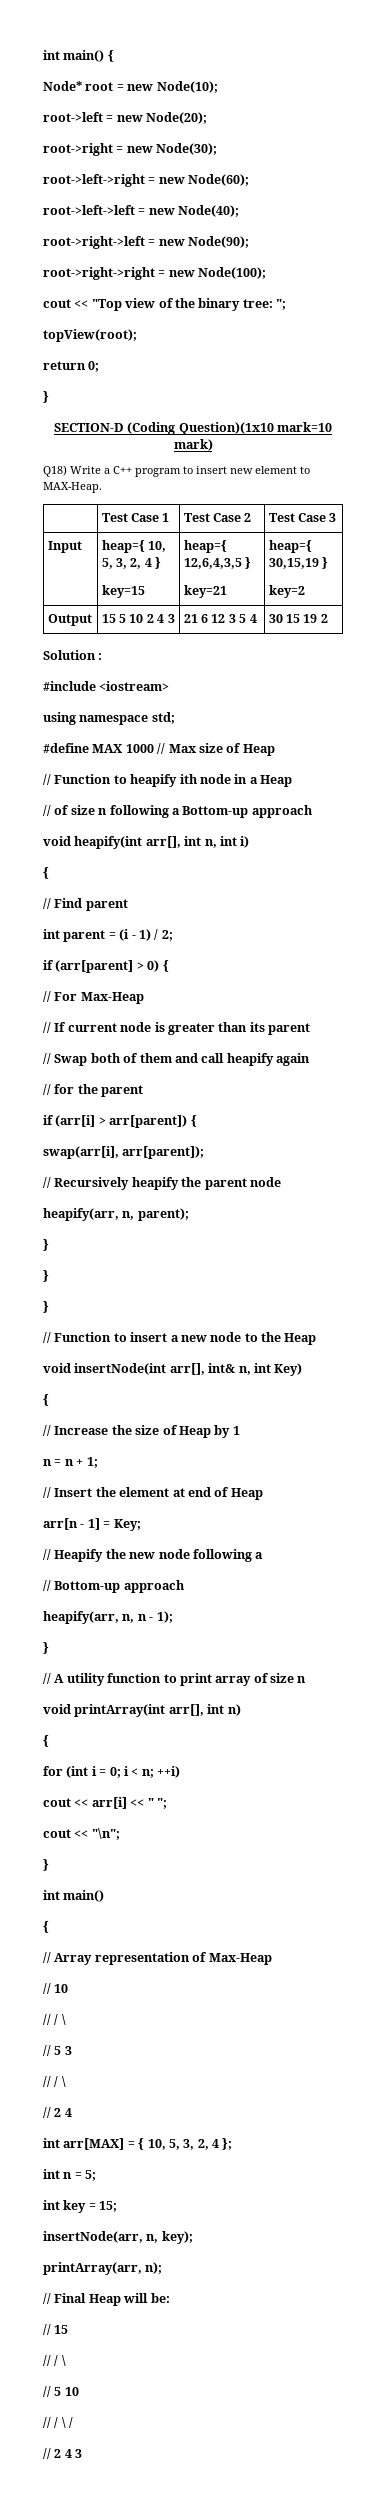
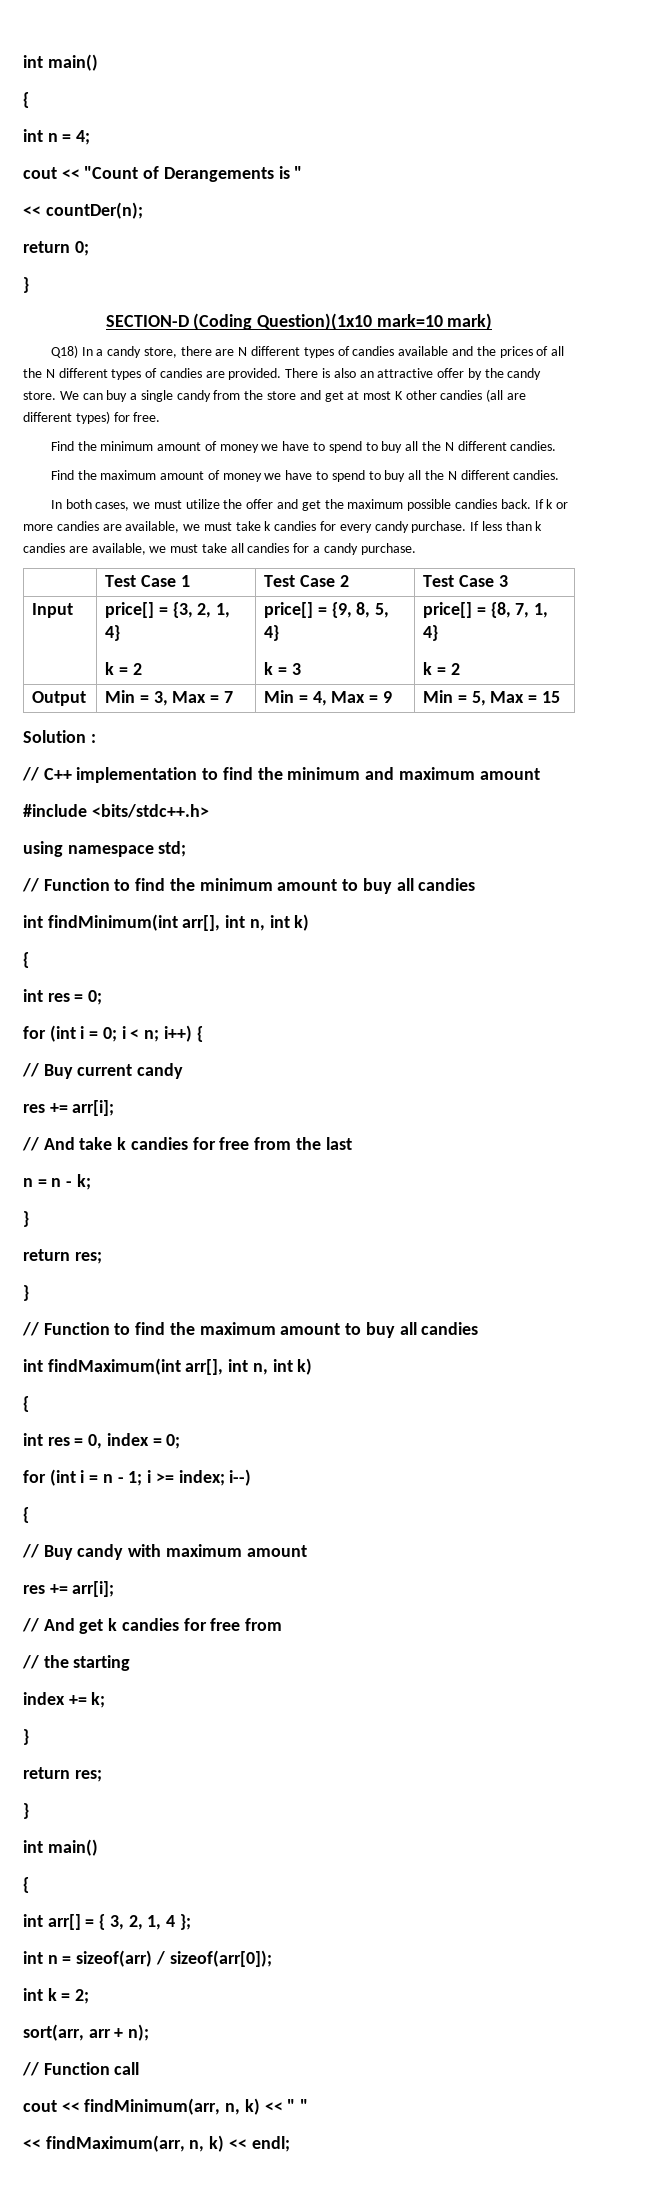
[43,50,114,62] [43,81,218,93] [43,112,208,124] [43,143,218,156] [43,174,250,187] [43,205,240,217] [43,236,250,249] [43,267,267,280] [43,298,286,311] [43,329,137,342] int main() { // Node* root = new Node(10); // root->left = new Node(20); // root->right = new Node(30); // root->left->right = new Node(60); // root->left->left = new Node(40); // root->right->left = new Node(90); // root->right->right = new Node(100); // cout << "Top view of the binary tree: "; // topView(root); -> [23,54,98,71] [23,92,29,108] [23,129,91,145] [23,166,303,182] [23,202,143,219] int main() // { // int n = 4; // cout << "Count of Derangements is " // << countDer(n);
[70,466,310,477] [43,482,102,493] Write a C++ program to insert new element to MAX-Heap. -> [81,346,565,358] [23,368,542,380] [23,389,527,402] [23,411,161,424] [50,441,557,453] [50,470,560,482] [50,499,569,511] [23,521,543,533] [23,543,416,555] In a candy store, there are N different types of candies available and the prices of all the N different types of candies are provided. There is also an attractive offer by the candy store. We can buy a single candy from the store and get at most K other candies (all are different types) for free. // Find the minimum amount of money we have to spend to buy all the N different candies. // Find the maximum amount of money we have to spend to buy all the N different candies. // In both cases, we must utilize the offer and get the maximum possible candies back. If k or more candies are available, we must take k candies for every candy purchase. If less than k candies are available, we must take all candies for a candy purchase.
[101,540,167,553] [101,557,162,569] [101,585,145,598] [183,540,227,553] [183,557,252,569] [183,585,227,598] [268,540,312,553] [268,557,329,569] [268,585,305,598] [47,614,92,626] [101,614,175,623] [183,614,257,623] [268,614,328,623] [43,650,103,660] heap={ 10, 5, 3, 2, 4 } // key=15 | heap={ 12,6,4,3,5 } // key=21 | heap={ 30,15,19 } // key=2 // Output | 15 5 10 2 4 3 | 21 6 12 3 5 4 | 30 15 19 2 // Solution : -> [105,602,231,618] [105,625,121,641] [105,662,142,675] [264,602,390,618] [264,625,280,641] [264,662,301,675] [423,602,549,618] [423,625,439,641] [423,662,460,675] [32,691,87,706] [105,690,233,706] [264,690,392,706] [423,690,560,706] [23,730,96,743] [22,767,540,783] price[] = {3, 2, 1, 4} // k = 2 | price[] = {9, 8, 5, 4} // k = 3 | price[] = {8, 7, 1, 4} // k = 2 // Output | Min = 3, Max = 7 | Min = 4, Max = 9 | Min = 5, Max = 15 // Solution : // // C++ implementation to find the minimum and maximum amount
[99,681,170,691] <iostream> -> [91,804,209,818] <bits/stdc++.h>
[43,743,275,756] [43,774,292,787] [43,805,313,818] [43,836,250,849] [43,867,49,879] [43,898,128,911] [43,929,173,942] [43,960,169,973] [43,991,144,1004] [43,1022,310,1035] [43,1053,310,1066] [43,1084,144,1097] [43,1115,197,1128] [43,1146,205,1159] [43,1177,281,1190] [43,1208,189,1221] [43,1239,49,1251] [43,1270,49,1282] [43,1301,49,1313] [43,1332,317,1345] [43,1363,303,1376] [43,1394,49,1406] [43,1425,240,1438] [43,1457,98,1468] [43,1487,263,1500] [43,1518,141,1531] [43,1549,264,1562] [43,1580,185,1593] [43,1611,173,1624] [43,1642,49,1654] [43,1673,307,1686] [43,1704,241,1717] [43,1735,49,1747] #define MAX 1000 // Max size of Heap // // Function to heapify ith node in a Heap // // of size n following a Bottom-up approach // void heapify(int arr[], int n, int i) // { // // Find parent // int parent = (i - 1) / 2; // if (arr[parent] > 0) { // // For Max-Heap // // If current node is greater than its parent // // Swap both of them and call heapify again // // for the parent // if (arr[i] > arr[parent]) { // swap(arr[i], arr[parent]); // // Recursively heapify the parent node // heapify(arr, n, parent); // } // } // } // // Function to insert a new node to the Heap // void insertNode(int arr[], int& n, int Key) // { // // Increase the size of Heap by 1 // n = n + 1; // // Insert the element at end of Heap // arr[n - 1] = Key; // // Heapify the new node following a // // Bottom-up approach // heapify(arr, n, n - 1); // } // // A utility function to print array of size n // void printArray(int arr[], int n) // { -> [22,878,476,894] [23,914,310,931] [23,952,29,968] [23,989,103,1005] // Function to find the minimum amount to buy all candies // int findMinimum(int arr[], int n, int k) // { // int res = 0;
[157,1766,180,1778] [43,1797,167,1809] [43,1828,120,1840] [43,1859,49,1871] [43,1890,105,1902] [43,1921,49,1933] [43,1952,272,1965] [43,1983,69,1994] [43,2014,66,2025] [43,2045,72,2056] [43,2076,66,2087] [43,2107,72,2118] [43,2138,125,2150] ++i) // cout << arr[i] << " "; // cout << "\n"; // } // int main() // { // // Array representation of Max-Heap // // 10 // // / \ // // 5 3 // // / \ // // 2 4 // int arr[MAX] -> [163,1025,203,1042] [22,1063,184,1079] [23,1100,115,1116] [22,1137,352,1151] [23,1174,91,1190] [23,1211,29,1227] [23,1249,102,1264] [23,1285,29,1301] [22,1322,479,1338] [23,1358,313,1375] [23,1396,29,1412] [23,1433,181,1449] [23,1469,252,1486] [23,1507,29,1523] [22,1544,307,1560] [23,1581,115,1597] [22,1618,283,1634] [22,1655,131,1671] [23,1692,106,1708] [23,1729,29,1745] [23,1767,102,1782] [23,1803,29,1819] [23,1839,98,1856] [23,1877,29,1893] [23,1914,81,1930] i++) { // // Buy current candy // res += arr[i]; // // And take k candies for free from the last // n = n - k; // } // return res; // } // // Function to find the maximum amount to buy all candies // int findMaximum(int arr[], int n, int k) // { // int res = 0, index = 0; // for (int i = n - 1; i >= index; i--) // { // // Buy candy with maximum amount // res += arr[i]; // // And get k candies for free from // // the starting // index += k; // } // return res; // } // int main() // { // int arr[]
[147,2139,209,2150] 10, 5, 3, 2, -> [109,1915,162,1930] 3, 2, 1,
[85,2170,97,2181] [43,2200,118,2213] [43,2231,193,2244] [43,2262,163,2275] [43,2293,170,2306] [43,2324,69,2335] [43,2355,66,2366] [43,2386,79,2397] [43,2417,74,2428] [43,2448,83,2459] 5; // int key = 15; // insertNode(arr, n, key); // printArray(arr, n); // // Final Heap will be: // // 15 // // / \ // // 5 10 // // / \ / // // 2 4 3 -> [76,1950,272,1967] [23,1988,90,2004] [23,2024,150,2041] [22,2062,140,2076] [23,2098,309,2115] [23,2135,290,2152] sizeof(arr) / sizeof(arr[0]); // int k = 2; // sort(arr, arr + n); // // Function call // cout << findMinimum(arr, n, k) << " " // << findMaximum(arr, n, k) << endl;

